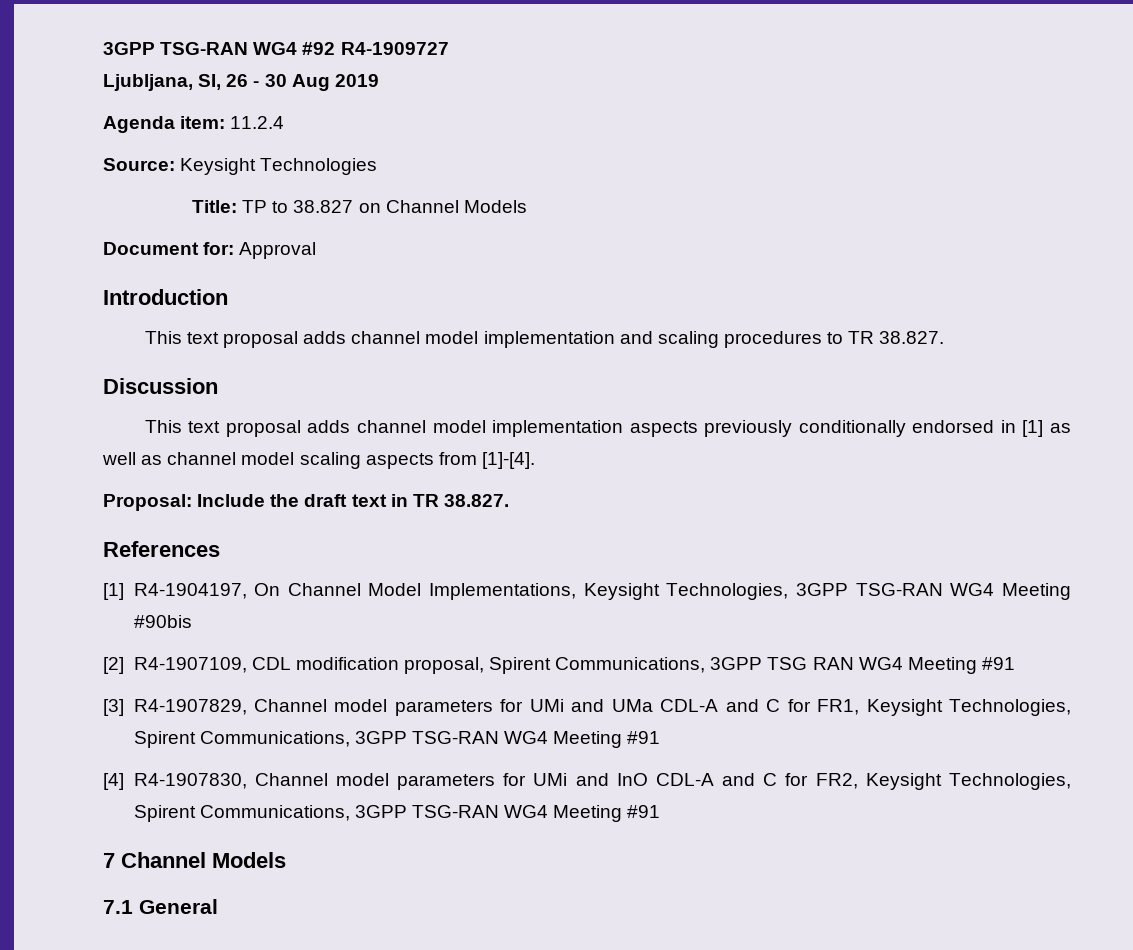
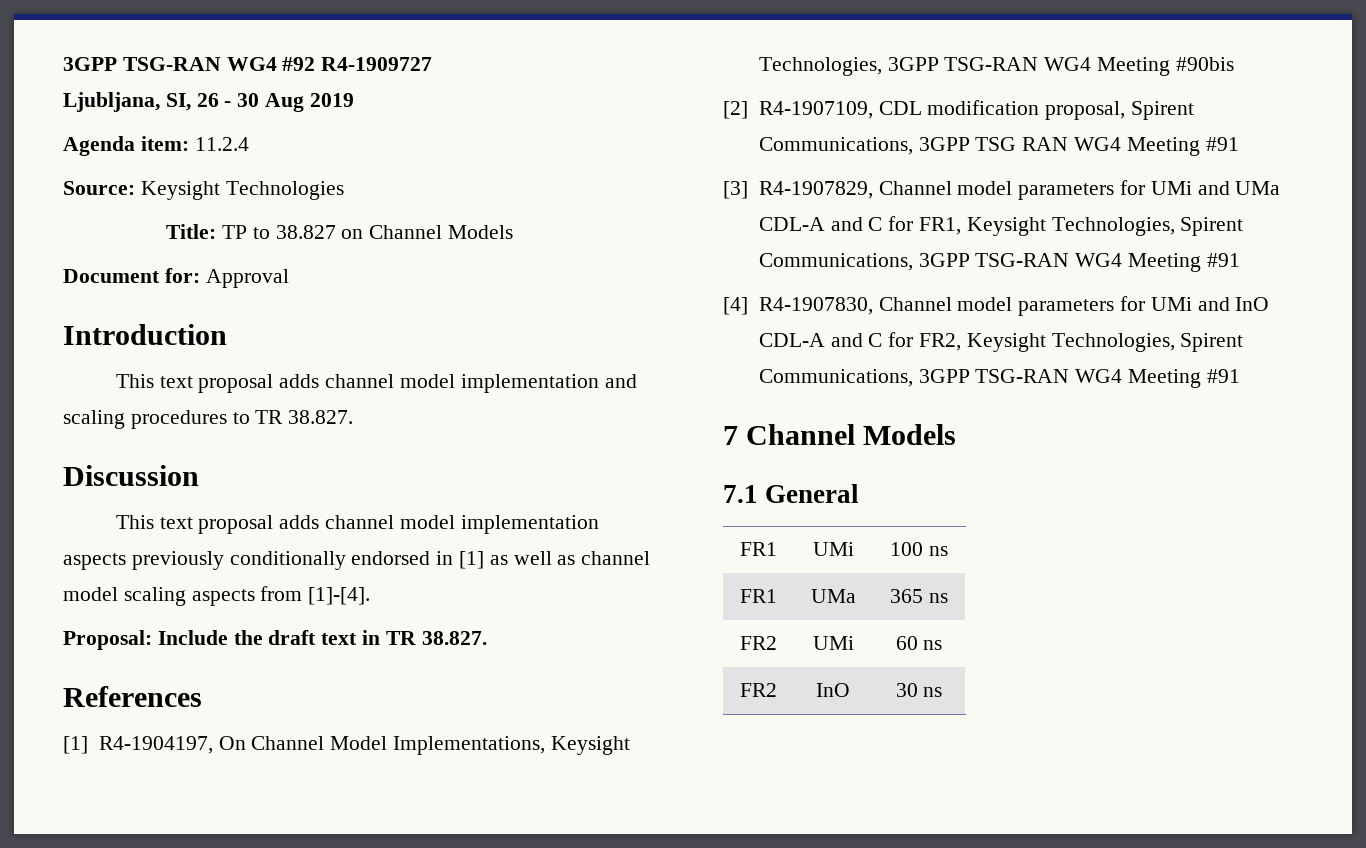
(218, 906) none -> [740,542,777,556] [812,542,854,556] [890,542,948,556] [740,589,777,603] [810,589,856,603] [890,589,948,603] [740,636,777,650] [812,636,854,650] [895,636,943,650] [740,683,777,697] [816,683,850,697] [895,683,943,697] // FR1 | UMi | 100 ns // FR1 | UMa | 365 ns // FR2 | UMi | 60 ns // FR2 | InO | 30 ns

